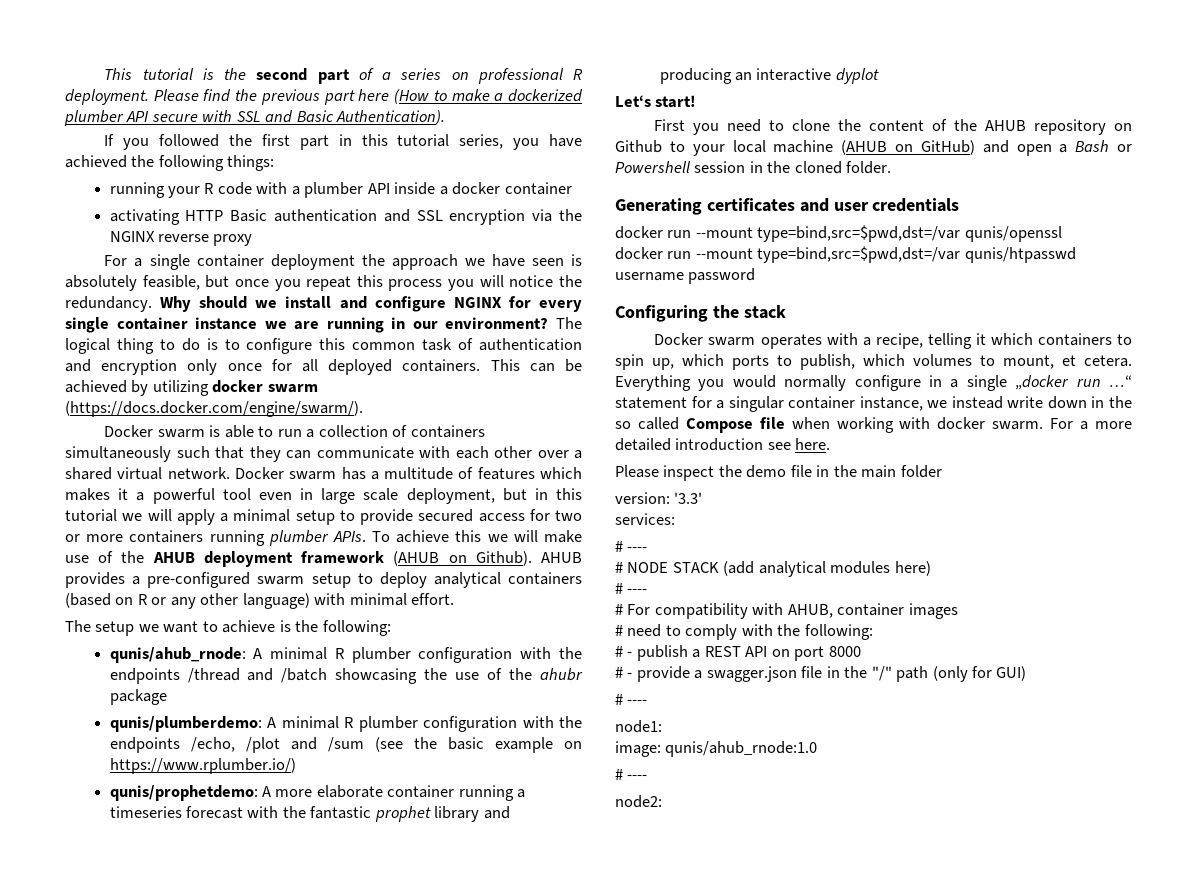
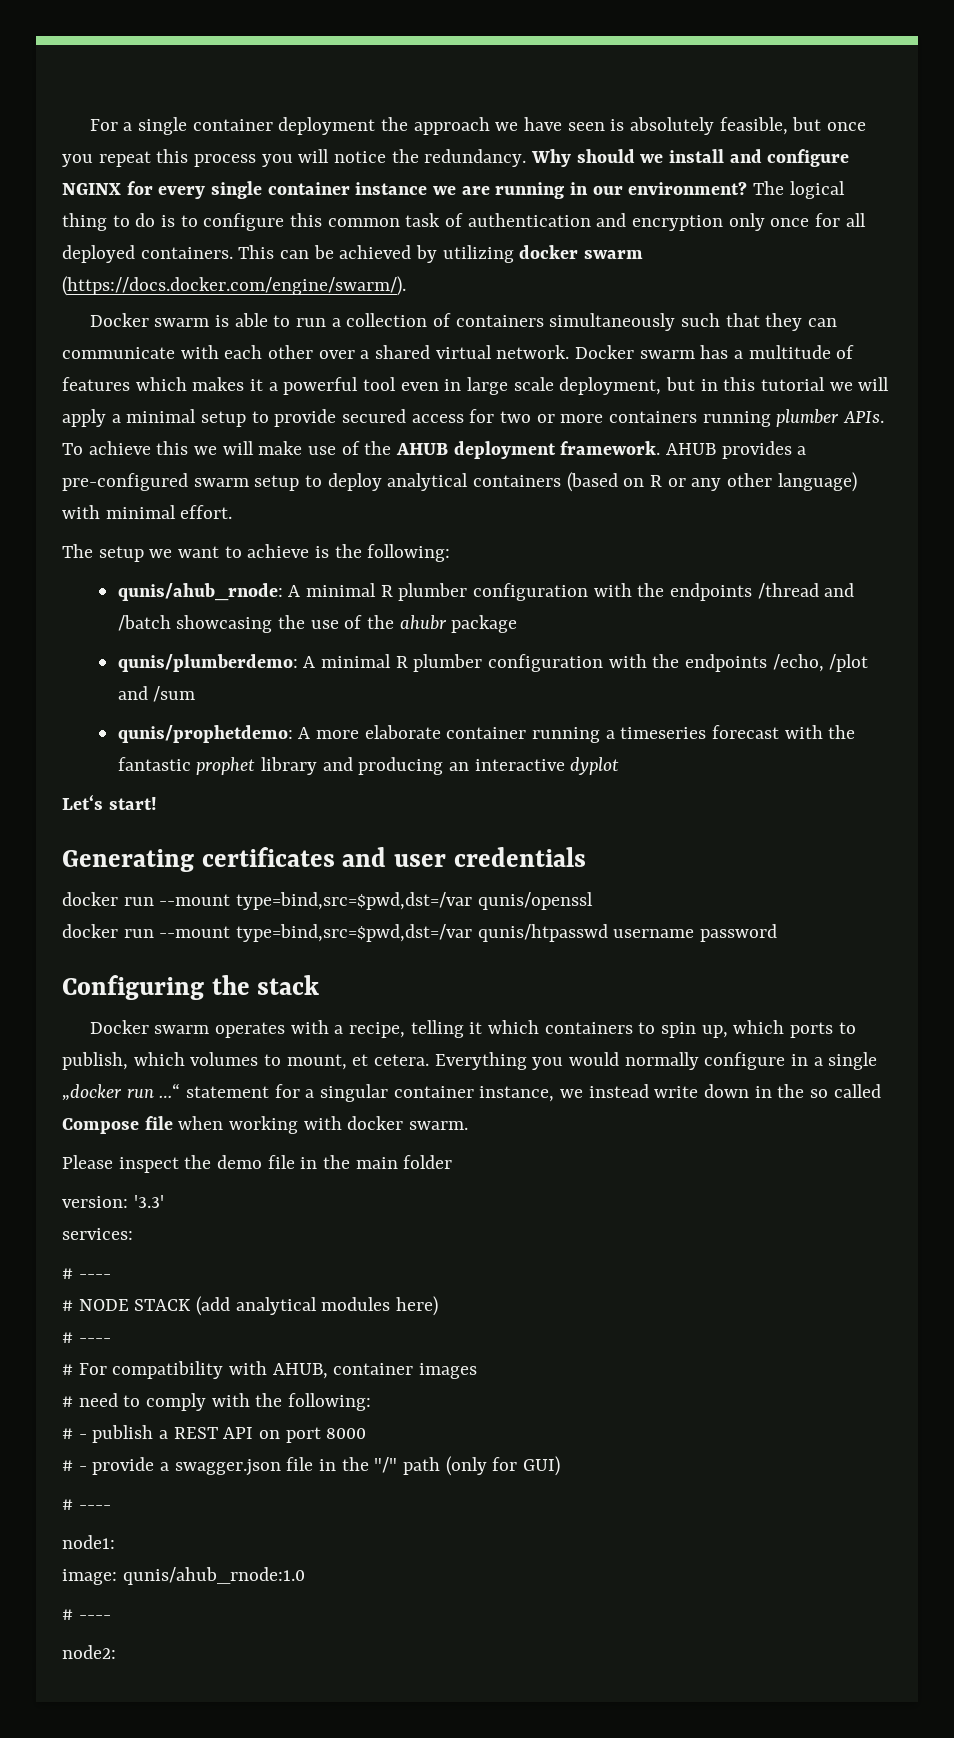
[104,68,584,84] [65,89,584,105] [64,110,446,126] [104,134,582,150] [65,155,275,171] [109,182,572,198] [109,209,582,225] [109,231,253,246] This tutorial is the second part of a series on professional R deployment. Please find the previous part here (How to make a dockerized plumber API secure with SSL and Basic Authentication). // If you followed the first part in this tutorial series, you have achieved the following things: // running your R code with a plumber API inside a docker container // activating HTTP Basic authentication and SSL encryption via the NGINX reverse proxy // -> (89, 125) none
[301,551,532,566] framework (AHUB on Github). -> [560,441,661,455] framework.
[374,737,582,753] [109,758,296,774] (see the basic example on https://www.rplumber.io/) -> (196, 694) none
[654,119,1132,135] [615,140,1132,156] [615,161,892,174] // First you need to clone the content of the AHUB repository on Github to your local machine (AHUB on GitHub) and open a Bash or Powershell session in the cloned folder. -> (157, 803) none
[1050,418,1132,430] [615,438,831,451] For a more detailed introduction see here. -> (469, 1125) none

